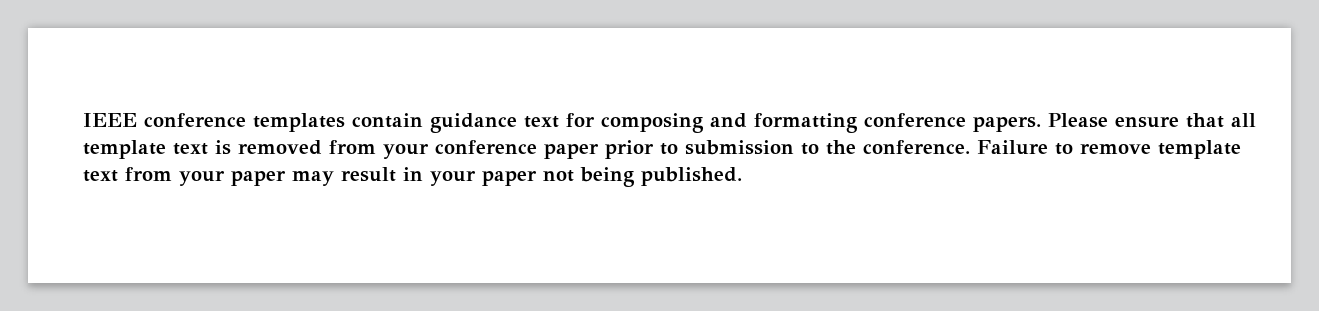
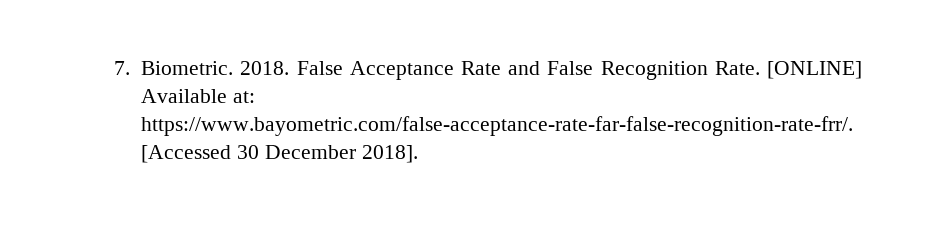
[83,113,1257,133] [83,140,1242,159] [83,167,743,187] IEEE conference templates contain guidance text for composing and formatting conference papers. Please ensure that all template text is removed from your conference paper prior to submission to the conference. Failure to remove template text from your paper may result in your paper not being published. -> [114,61,862,80] [141,89,255,103] [141,116,854,136] [141,145,418,163] 7. Biometric. 2018. False Acceptance Rate and False Recognition Rate. [ONLINE] Available at: https://www.bayometric.com/false-acceptance-rate-far-false-recognition-rate-frr/. [Accessed 30 December 2018].

